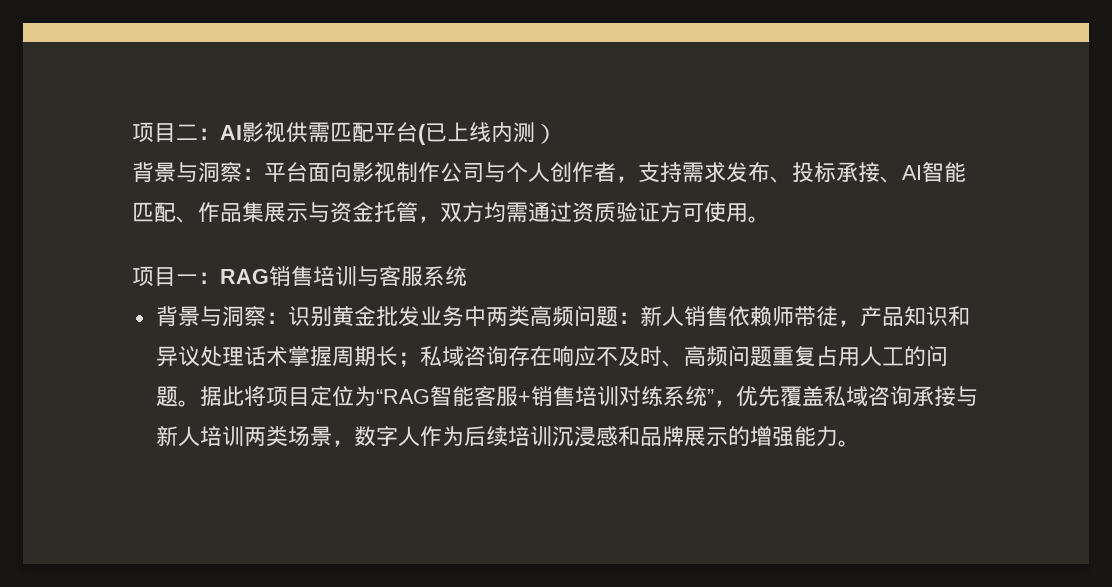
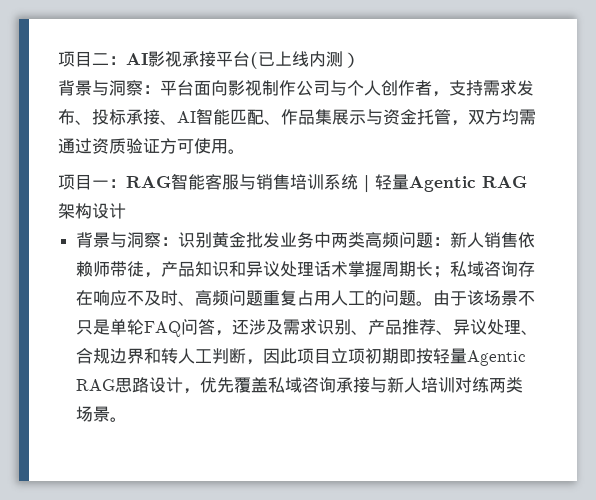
[286,122,374,143] 供需匹配 -> [182,51,216,67] 承接
[269,266,467,287] 销售培训与客服系统 -> [171,173,527,193] [58,203,126,219] 智能客服与销售培训系统｜轻量Agentic RAG架构设计
[199,385,714,407] 据此将项目定位为“RAG智能客服+销售培训对练系统” -> [433,290,536,306] [76,319,539,337] [76,348,527,366] [76,377,184,393] 由于该场景不只是单轮FAQ问答，还涉及需求识别、产品推荐、异议处理、合规边界和转人工判断，因此项目立项初期即按轻量Agentic RAG思路设计
(244, 436) none -> [455,377,490,393] 对练
[331,426,838,447] ，数字人作为后续培训沉浸感和品牌展示的增强能力 -> (111, 414) none

